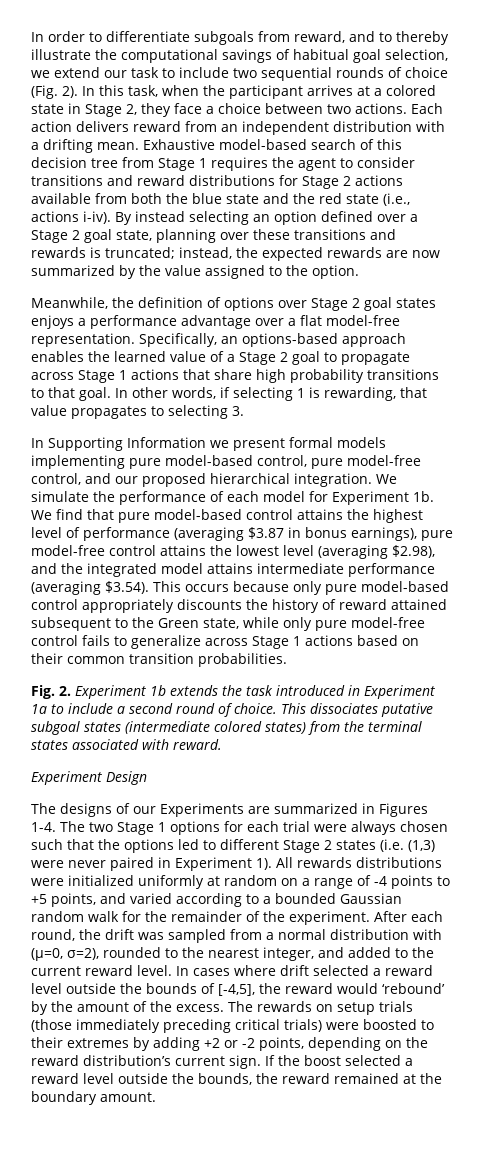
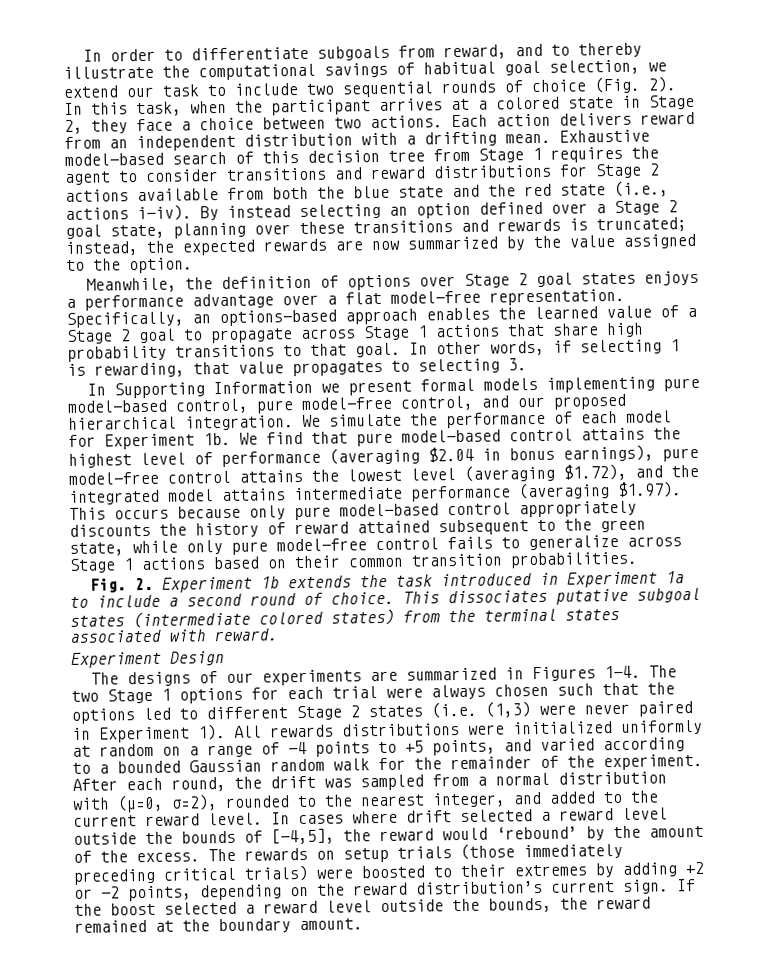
[248,527,284,539] $3.87 -> [428,446,474,463] $2.04
[392,545,435,558] $2.98), -> [563,463,627,481] $1.72),
[105,581,149,594] $3.54). -> [617,481,682,498] $1.97).
[158,618,199,628] Green -> [600,519,646,533] green
[160,803,244,817] Experiments -> [262,669,363,686] experiments

